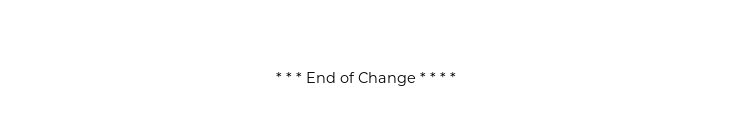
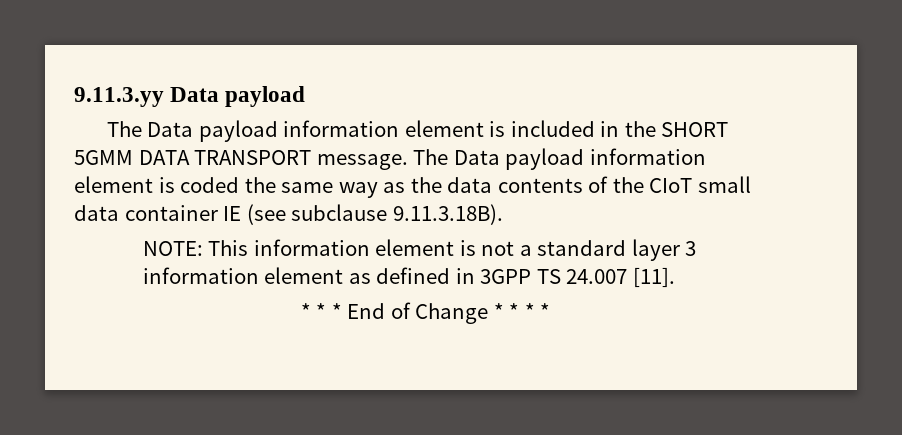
(276, 77) none -> [74,86,306,107] [106,120,729,142] [74,148,706,170] [74,176,751,198] [74,204,503,225] [142,239,697,261] [142,267,675,288] 9.11.3.yy Data payload // The Data payload information element is included in the SHORT 5GMM DATA TRANSPORT message. The Data payload information element is coded the same way as the data contents of the CIoT small data container IE (see subclause 9.11.3.18B). // NOTE: This information element is not a standard layer 3 information element as defined in 3GPP TS 24.007 [11]. //

